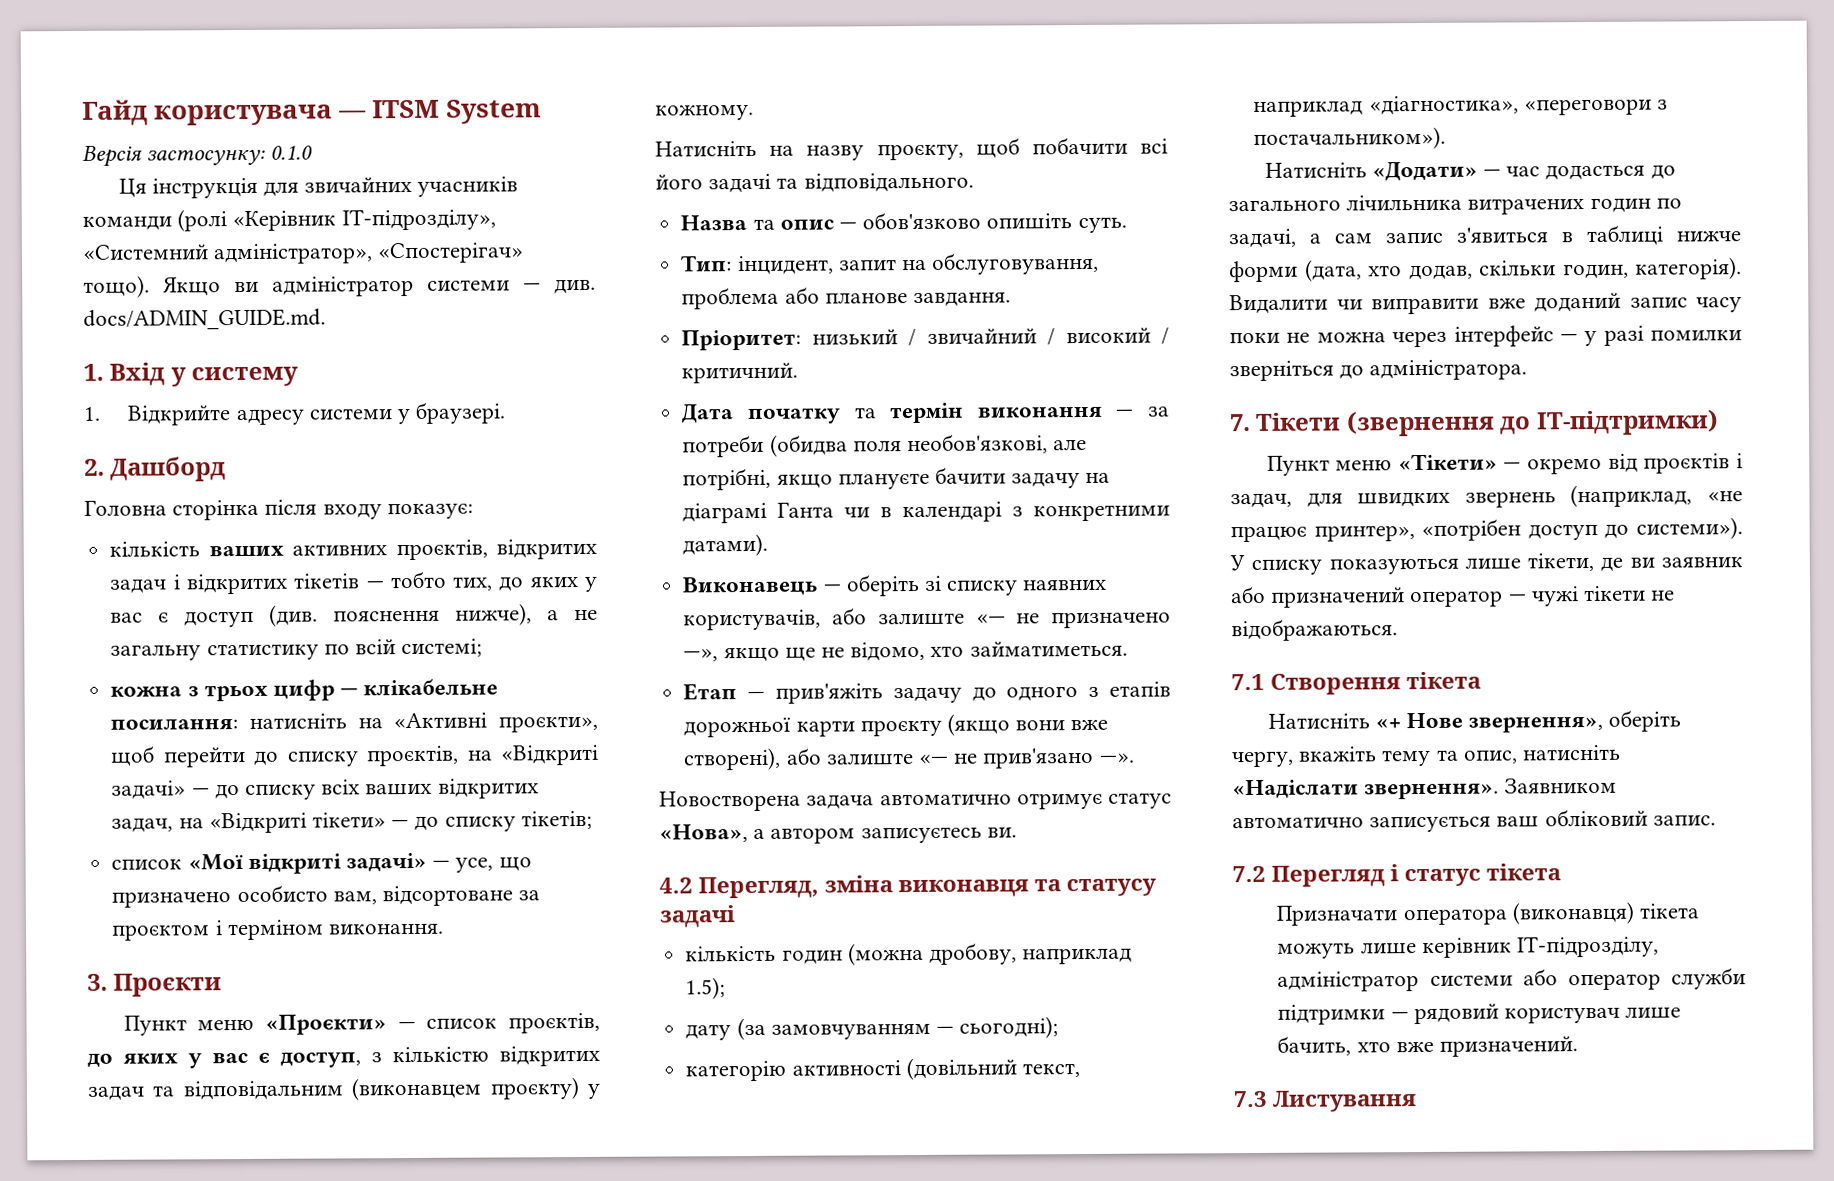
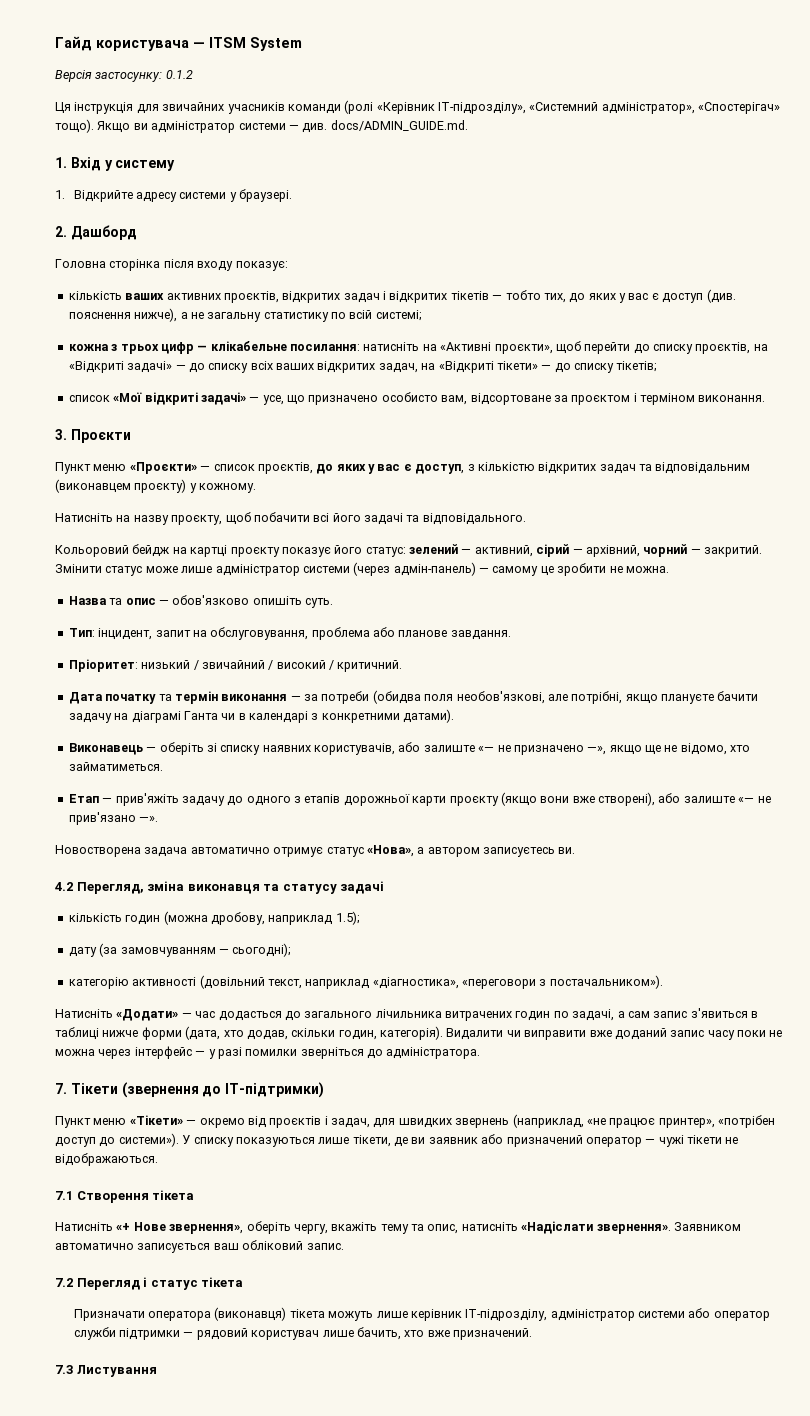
[270,144,314,160] 0.1.0 -> [165,70,193,79] 0.1.2
(974, 182) none -> [55,544,762,557] [55,562,669,576] // Кольоровий бейдж на картці проєкту показує його статус: зелений — активний, сірий — архівний, чорний — закритий. Змінити статус може лише адміністратор системи (через адмін-панель) — самому це зробити не можна.

